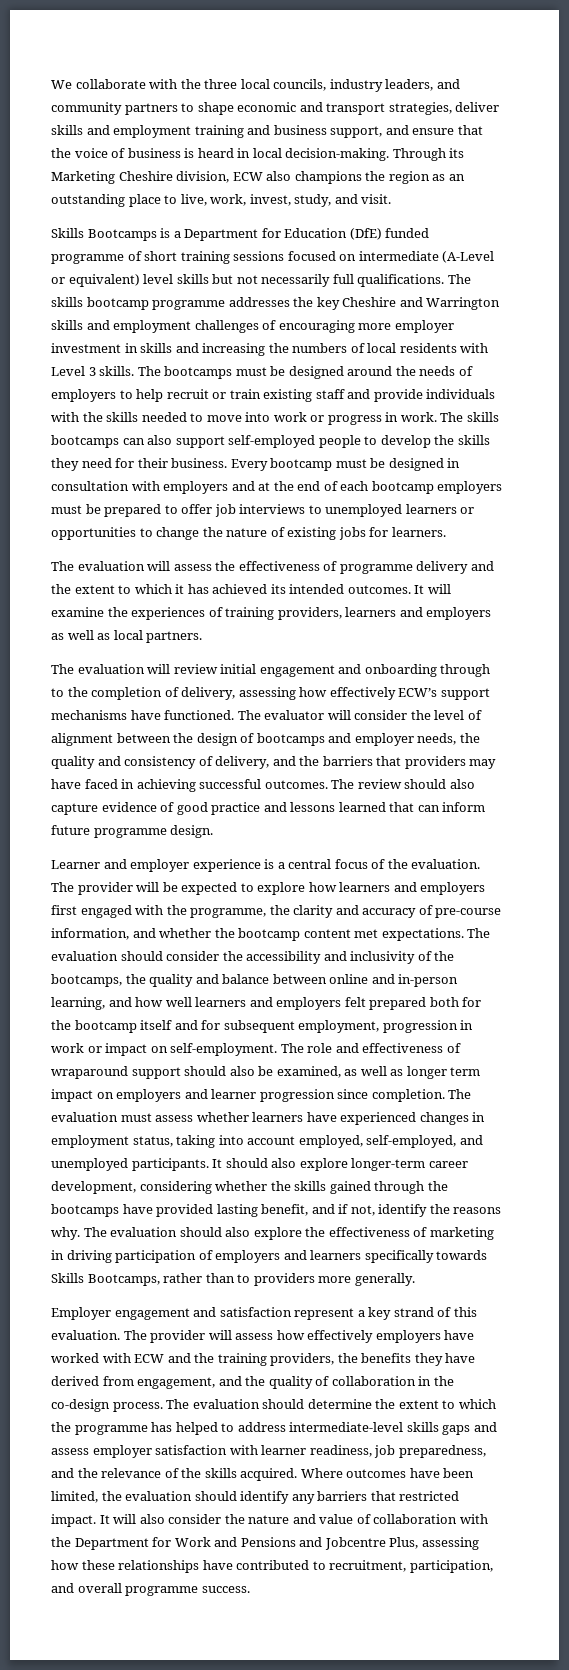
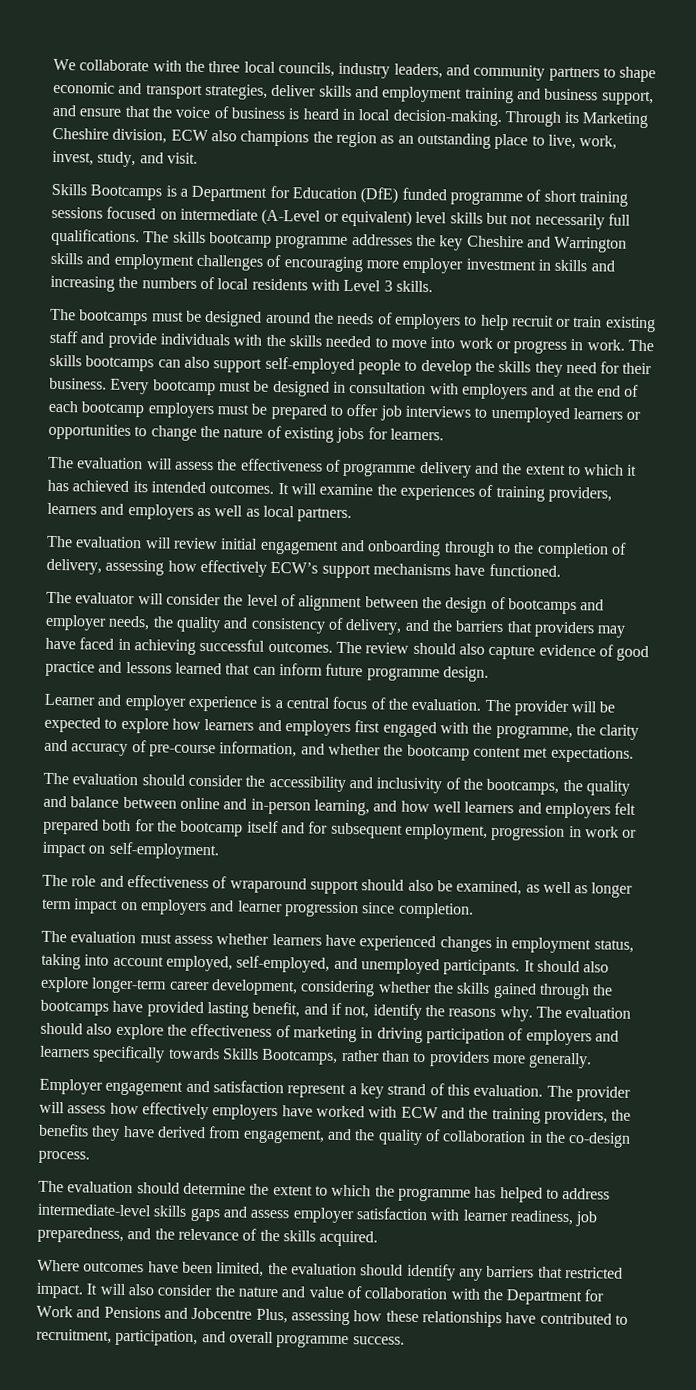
(135, 371) none -> (433, 286) //
(235, 715) none -> (561, 570) //
(464, 934) none -> (634, 754) //
(278, 1049) none -> (219, 850) //
(445, 1095) none -> (474, 910) //
(163, 1407) none -> (90, 1157) //
(298, 1474) none -> (379, 1238) //

